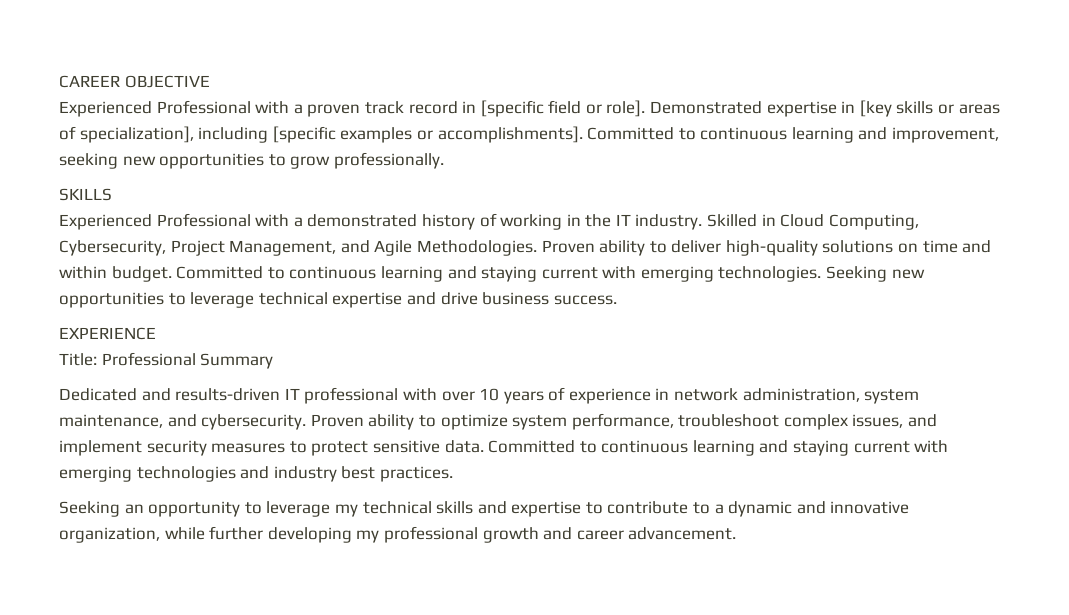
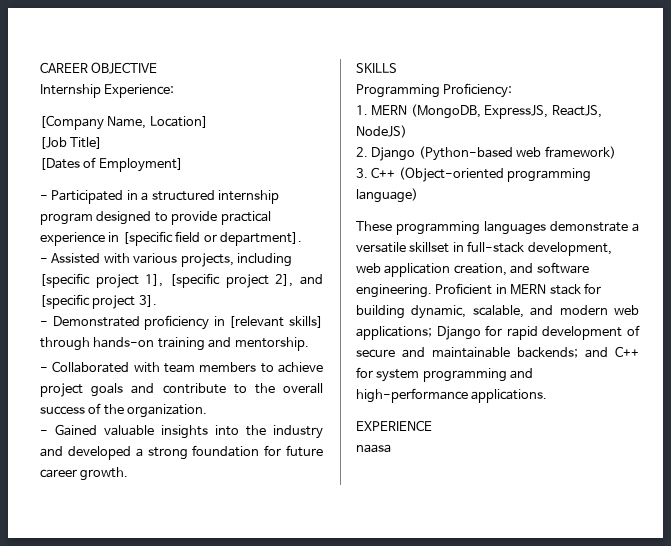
[59,100,1000,117] [59,126,1000,143] [59,152,444,169] [59,188,112,201] [59,213,919,230] [59,240,992,256] [59,266,925,282] [59,292,617,308] [59,327,156,340] [59,352,274,369] [59,387,920,404] [59,413,938,430] [59,440,949,456] [59,466,453,482] [59,501,910,517] [59,526,737,543] Experienced Professional with a proven track record in [specific field or role]. Demonstrated expertise in [key skills or areas of specialization], including [specific examples or accomplishments]. Committed to continuous learning and improvement, seeking new opportunities to grow professionally. // SKILLS // Experienced Professional with a demonstrated history of working in the IT industry. Skilled in Cloud Computing, Cybersecurity, Project Management, and Agile Methodologies. Proven ability to deliver high-quality solutions on time and within budget. Committed to continuous learning and staying current with emerging technologies. Seeking new opportunities to leverage technical expertise and drive business success. // EXPERIENCE // Title: Professional Summary // Dedicated and results-driven IT professional with over 10 years of experience in network administration, system maintenance, and cybersecurity. Proven ability to optimize system performance, troubleshoot complex issues, and implement security measures to protect sensitive data. Committed to continuous learning and staying current with emerging technologies and industry best practices. // Seeking an opportunity to leverage my technical skills and expertise to contribute to a dynamic and innovative organization, while further developing my professional growth and career advancement. -> [40,84,175,98] [40,115,208,130] [40,137,103,149] [40,157,183,172] [40,190,279,204] [40,211,271,225] [40,231,302,246] [40,253,292,267] [40,273,323,288] [40,294,157,309] [40,315,323,330] [40,337,309,351] [40,361,323,373] [40,383,323,397] [40,403,208,418] [40,424,323,439] [40,445,323,460] [40,467,129,481] [356,63,397,73] [356,83,513,98] [356,104,602,119] [356,125,407,138] [356,146,616,161] [356,167,592,182] [356,188,418,203] [356,221,639,235] [356,241,612,256] [356,262,589,277] [356,283,601,298] [356,305,639,319] [356,325,640,340] [356,346,639,358] [356,367,534,382] [356,388,548,403] [356,420,432,431] [356,444,391,453] Internship Experience: // [Company Name, Location] // [Job Title] // [Dates of Employment] // - Participated in a structured internship program designed to provide practical experience in [specific field or department]. // - Assisted with various projects, including [specific project 1], [specific project 2], and [specific project 3]. // - Demonstrated proficiency in [relevant skills] through hands-on training and mentorship. // - Collaborated with team members to achieve project goals and contribute to the overall success of the organization. // - Gained valuable insights into the industry and developed a strong foundation for future career growth. // SKILLS // Programming Proficiency: // 1. MERN (MongoDB, ExpressJS, ReactJS, NodeJS) // 2. Django (Python-based web framework) // 3. C++ (Object-oriented programming language) // These programming languages demonstrate a versatile skillset in full-stack development, web application creation, and software engineering. Proficient in MERN stack for building dynamic, scalable, and modern web applications; Django for rapid development of secure and maintainable backends; and C++ for system programming and high-performance applications. // EXPERIENCE // naasa

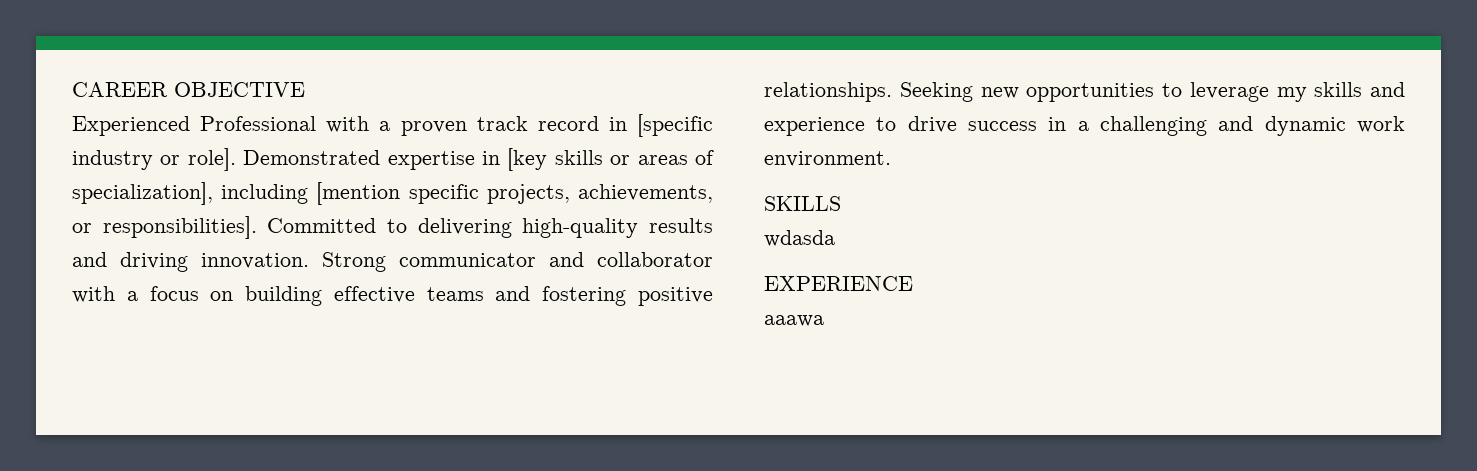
[40,84,175,98] [40,115,208,130] [40,137,103,149] [40,157,183,172] [40,190,279,204] [40,211,271,225] [40,231,302,246] [40,253,292,267] [40,273,323,288] [40,294,157,309] [40,315,323,330] [40,337,309,351] [40,361,323,373] [40,383,323,397] [40,403,208,418] [40,424,323,439] [40,445,323,460] [40,467,129,481] [356,63,397,73] [356,83,513,98] [356,104,602,119] [356,125,407,138] [356,146,616,161] [356,167,592,182] [356,188,418,203] [356,221,639,235] [356,241,612,256] [356,262,589,277] [356,283,601,298] [356,305,639,319] [356,325,640,340] [356,346,639,358] [356,367,534,382] [356,388,548,403] Internship Experience: // [Company Name, Location] // [Job Title] // [Dates of Employment] // - Participated in a structured internship program designed to provide practical experience in [specific field or department]. // - Assisted with various projects, including [specific project 1], [specific project 2], and [specific project 3]. // - Demonstrated proficiency in [relevant skills] through hands-on training and mentorship. // - Collaborated with team members to achieve project goals and contribute to the overall success of the organization. // - Gained valuable insights into the industry and developed a strong foundation for future career growth. // SKILLS // Programming Proficiency: // 1. MERN (MongoDB, ExpressJS, ReactJS, NodeJS) // 2. Django (Python-based web framework) // 3. C++ (Object-oriented programming language) // These programming languages demonstrate a versatile skillset in full-stack development, web application creation, and software engineering. Proficient in MERN stack for building dynamic, scalable, and modern web applications; Django for rapid development of secure and maintainable backends; and C++ for system programming and high-performance applications. -> [72,114,713,137] [72,148,714,171] [72,182,713,205] [72,216,713,239] [72,252,713,272] [72,286,713,306] [764,82,1405,102] [764,116,1405,136] [764,151,891,167] [764,196,841,211] [764,230,835,247] Experienced Professional with a proven track record in [specific industry or role]. Demonstrated expertise in [key skills or areas of specialization], including [mention specific projects, achievements, or responsibilities]. Committed to delivering high-quality results and driving innovation. Strong communicator and collaborator with a focus on building effective teams and fostering positive relationships. Seeking new opportunities to leverage my skills and experience to drive success in a challenging and dynamic work environment. // SKILLS // wdasda
[356,444,391,453] naasa -> [764,315,824,327] aaawa

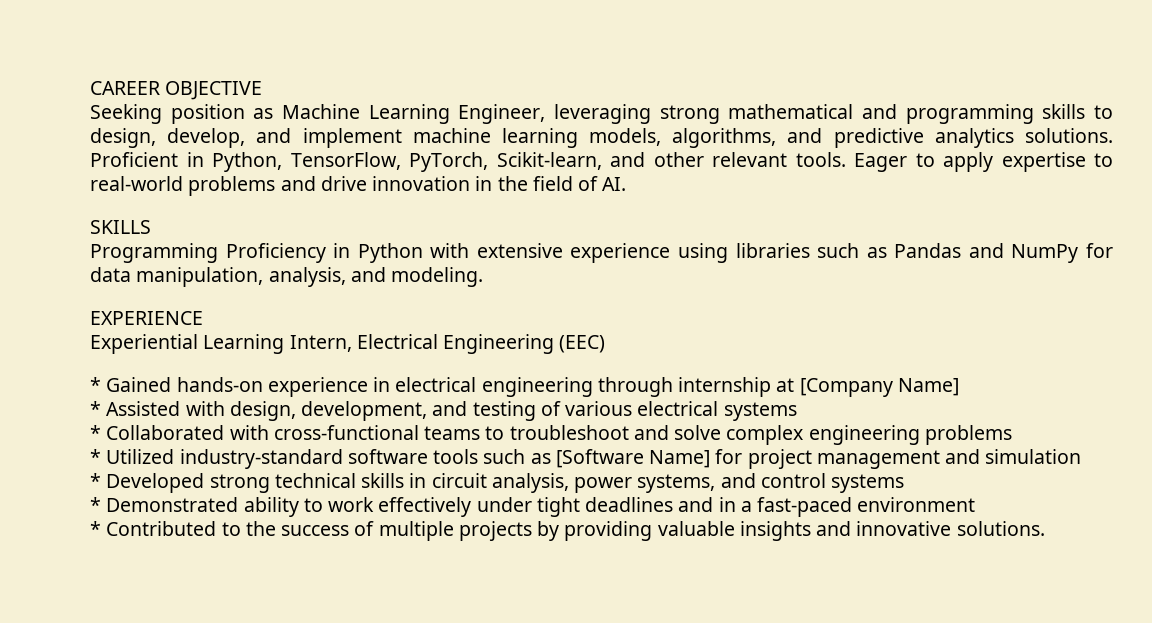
[72,114,713,137] [72,148,714,171] [72,182,713,205] [72,216,713,239] [72,252,713,272] [72,286,713,306] [764,82,1405,102] [764,116,1405,136] [764,151,891,167] [764,196,841,211] [764,230,835,247] [764,276,913,291] [764,315,824,327] Experienced Professional with a proven track record in [specific industry or role]. Demonstrated expertise in [key skills or areas of specialization], including [mention specific projects, achievements, or responsibilities]. Committed to delivering high-quality results and driving innovation. Strong communicator and collaborator with a focus on building effective teams and fostering positive relationships. Seeking new opportunities to leverage my skills and experience to drive success in a challenging and dynamic work environment. // SKILLS // wdasda // EXPERIENCE // aaawa -> [90,104,1113,124] [90,128,1114,148] [90,152,1113,172] [90,176,627,196] [90,220,151,234] [90,243,1113,263] [90,267,484,287] [90,311,203,325] [90,334,606,354] [90,377,959,397] [90,401,797,421] [90,425,1012,445] [90,449,1082,469] [90,473,905,493] [90,497,976,517] [90,521,1045,541] Seeking position as Machine Learning Engineer, leveraging strong mathematical and programming skills to design, develop, and implement machine learning models, algorithms, and predictive analytics solutions. Proficient in Python, TensorFlow, PyTorch, Scikit-learn, and other relevant tools. Eager to apply expertise to real-world problems and drive innovation in the field of AI. // SKILLS // Programming Proficiency in Python with extensive experience using libraries such as Pandas and NumPy for data manipulation, analysis, and modeling. // EXPERIENCE // Experiential Learning Intern, Electrical Engineering (EEC) // * Gained hands-on experience in electrical engineering through internship at [Company Name] // * Assisted with design, development, and testing of various electrical systems // * Collaborated with cross-functional teams to troubleshoot and solve complex engineering problems // * Utilized industry-standard software tools such as [Software Name] for project management and simulation // * Developed strong technical skills in circuit analysis, power systems, and control systems // * Demonstrated ability to work effectively under tight deadlines and in a fast-paced environment // * Contributed to the success of multiple projects by providing valuable insights and innovative solutions.

